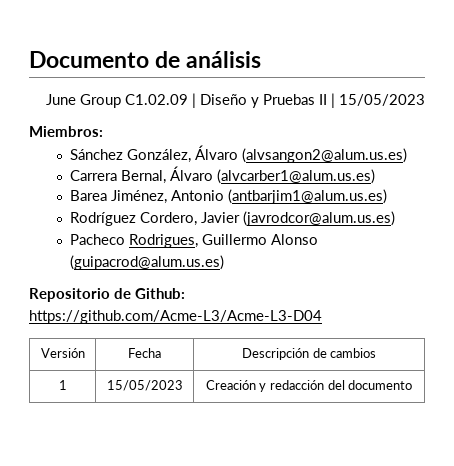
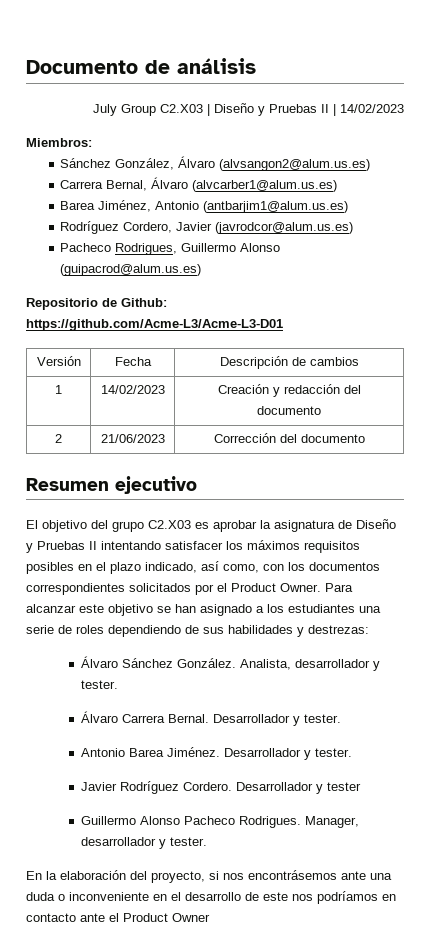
[46,94,188,108] June Group C1.02.09 -> [93,104,203,116] July Group C2.X03
[339,94,425,106] 15/05/2023 -> [340,104,404,113] 14/02/2023
[29,310,322,324] https://github.com/Acme-L3/Acme-L3-D04 -> [26,319,283,331] https://github.com/Acme-L3/Acme-L3-D01
[106,380,183,391] 15/05/2023 -> [100,385,165,394] 14/02/2023
(413, 385) none -> [55,434,62,443] [100,434,165,443] [213,433,365,443] [26,476,197,494] [26,519,396,532] [26,540,360,553] [26,561,380,574] [26,583,353,595] [26,604,381,616] [26,625,369,637] [80,656,380,671] [80,680,118,689] [80,711,341,726] [80,747,352,760] [80,781,361,794] [80,816,359,828] [80,837,207,849] [26,870,392,883] [26,891,396,904] [26,913,210,922] // 2 | 21/06/2023 | Corrección del documento // Resumen ejecutivo // El objetivo del grupo C2.X03 es aprobar la asignatura de Diseño y Pruebas II intentando satisfacer los máximos requisitos posibles en el plazo indicado, así como, con los documentos correspondientes solicitados por el Product Owner. Para alcanzar este objetivo se han asignado a los estudiantes una serie de roles dependiendo de sus habilidades y destrezas: // Álvaro Sánchez González. Analista, desarrollador y tester. // Álvaro Carrera Bernal. Desarrollador y tester. // Antonio Barea Jiménez. Desarrollador y tester. // Javier Rodríguez Cordero. Desarrollador y tester // Guillermo Alonso Pacheco Rodrigues. Manager, desarrollador y tester. // En la elaboración del proyecto, si nos encontrásemos ante una duda o inconveniente en el desarrollo de este nos podríamos en contacto ante el Product Owner

